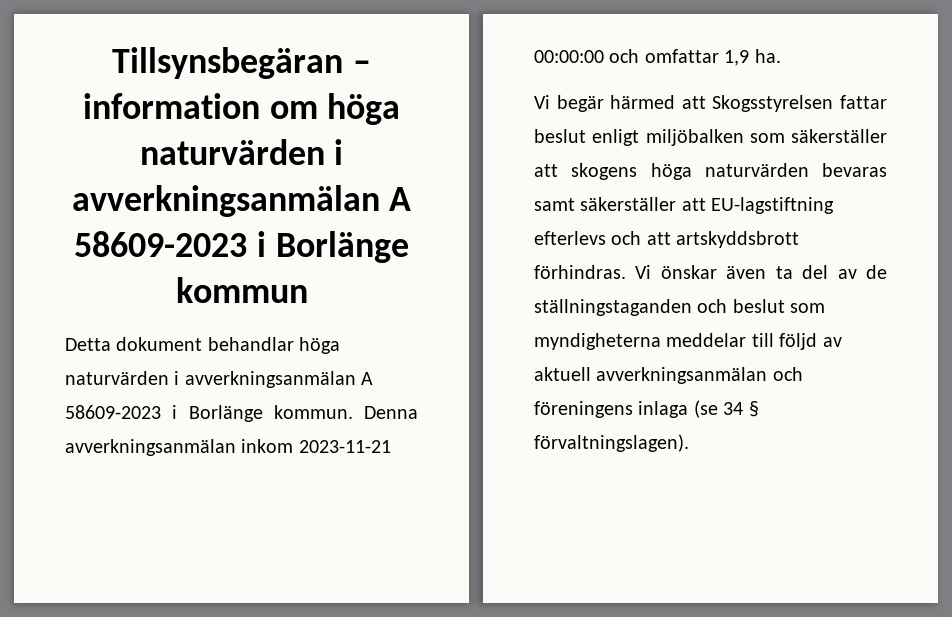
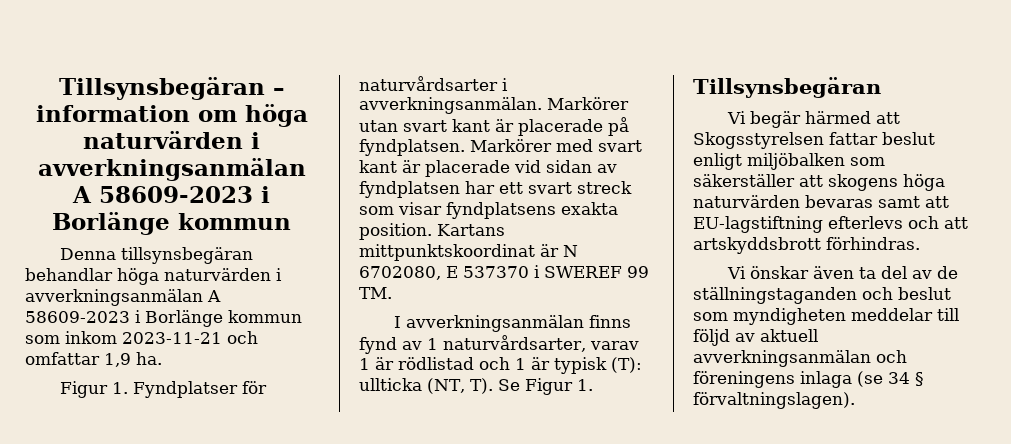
[65,337,203,351] Detta dokument -> [60,247,254,264] Denna tillsynsbegäran
[273,405,418,419] [65,439,236,456] kommun. Denna avverkningsanmälan -> [228,310,302,323] [25,335,60,344] kommun som
[534,50,604,63] 00:00:00 -> (222, 338) none
(781, 56) none -> [60,381,268,398] [359,76,508,91] [359,97,629,114] [359,117,629,136] [359,139,642,156] [359,160,617,177] [359,181,632,198] [359,202,618,219] [359,223,505,240] [359,244,578,261] [359,265,649,280] [359,287,392,299] [394,315,632,332] [359,335,639,354] [359,357,642,374] [359,378,593,395] [693,77,881,98] // Figur 1. Fyndplatser för naturvårdsarter i avverkningsanmälan. Markörer utan svart kant är placerade på fyndplatsen. Markörer med svart kant är placerade vid sidan av fyndplatsen har ett svart streck som visar fyndplatsens exakta position. Kartans mittpunktskoordinat är N 6702080, E 537370 i SWEREF 99 TM. // I avverkningsanmälan finns fynd av 1 naturvårdsarter, varav 1 är rödlistad och 1 är typisk (T): ullticka (NT, T). Se Figur 1. // Tillsynsbegäran
[580,197,677,211] säkerställer -> (920, 202) none
(626, 272) none -> (920, 243) //
[534,333,661,350] myndigheterna -> [733,308,846,325] myndigheten

